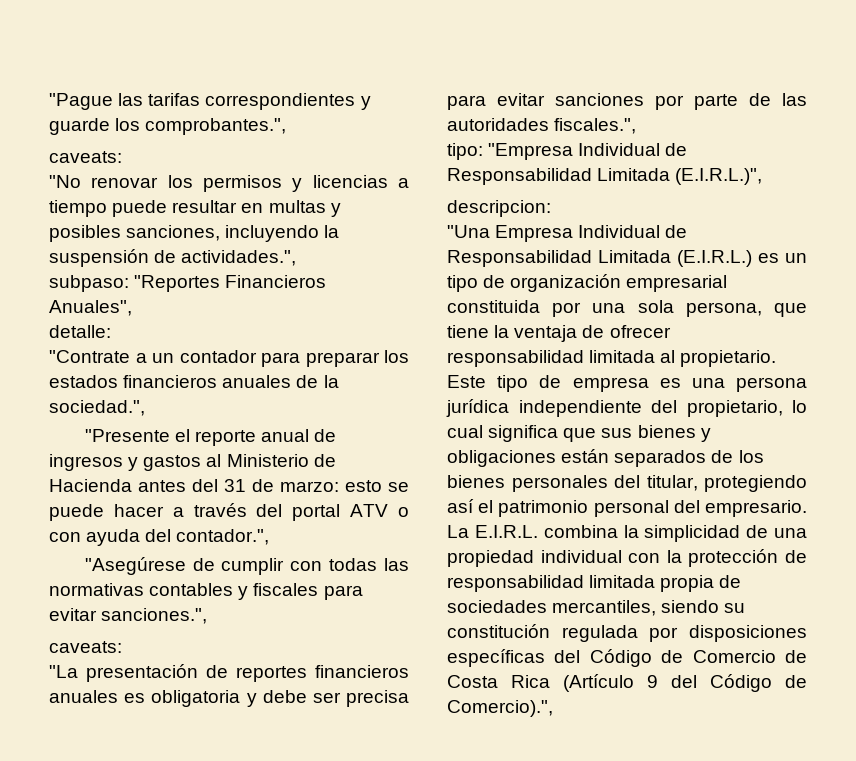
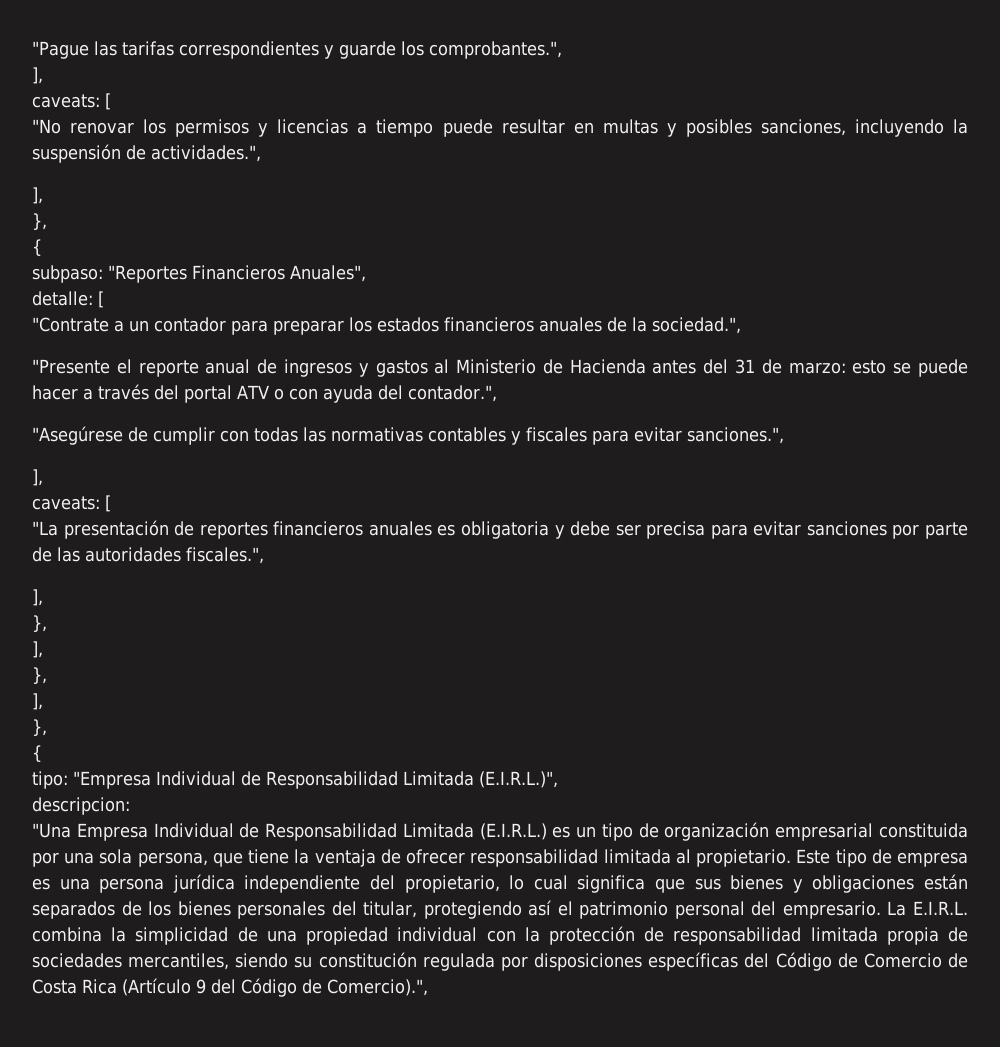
[49,151,122,163] // caveats: -> [32,67,43,84] [32,93,111,110] // ], // caveats: [
(297, 258) none -> [32,187,43,204] [32,213,47,230] [32,239,42,256] // ], // }, // {
(111, 331) none -> [98,291,104,308] [
[49,641,122,653] // caveats: -> [32,469,43,486] [32,495,111,512] // ], // caveats: [
(637, 126) none -> [32,589,43,606] [32,615,47,632] [32,641,43,658] [32,667,47,684] [32,693,43,710] [32,719,47,736] [32,745,42,762] // ], // }, // ], // }, // ], // }, // {

